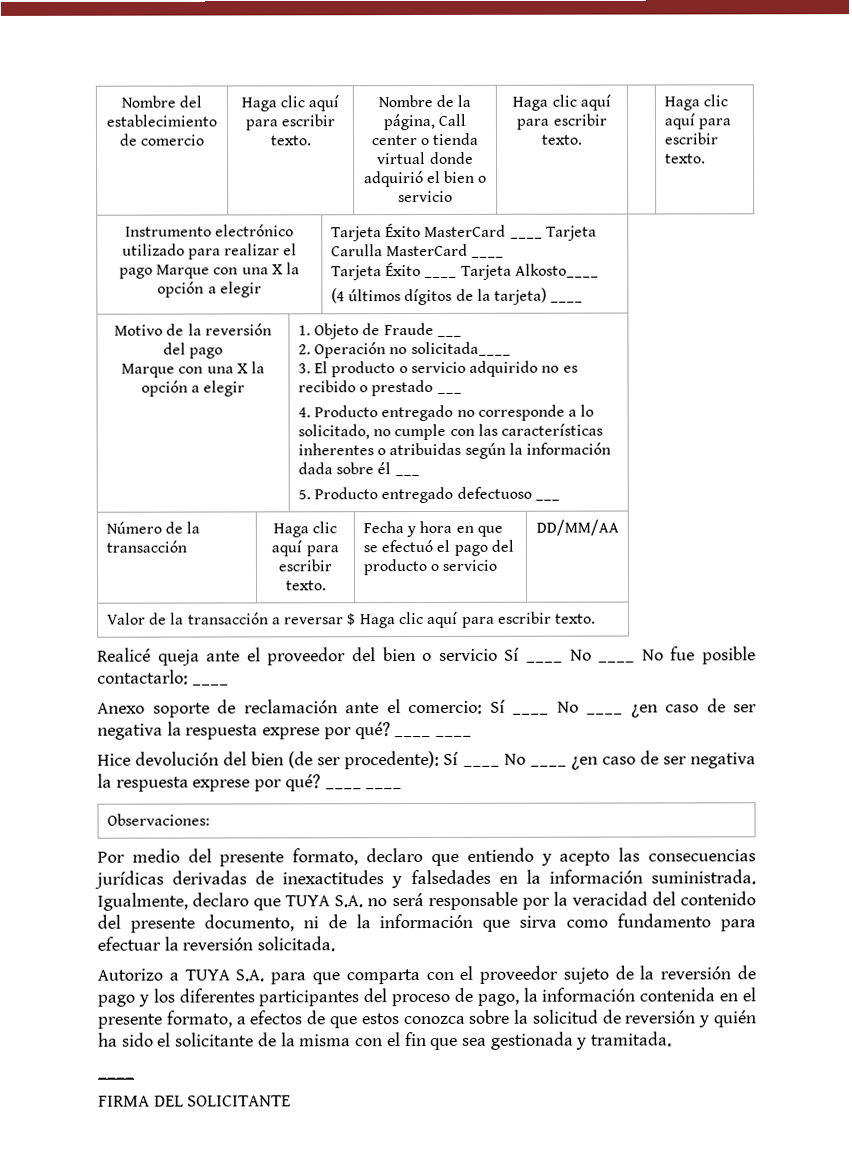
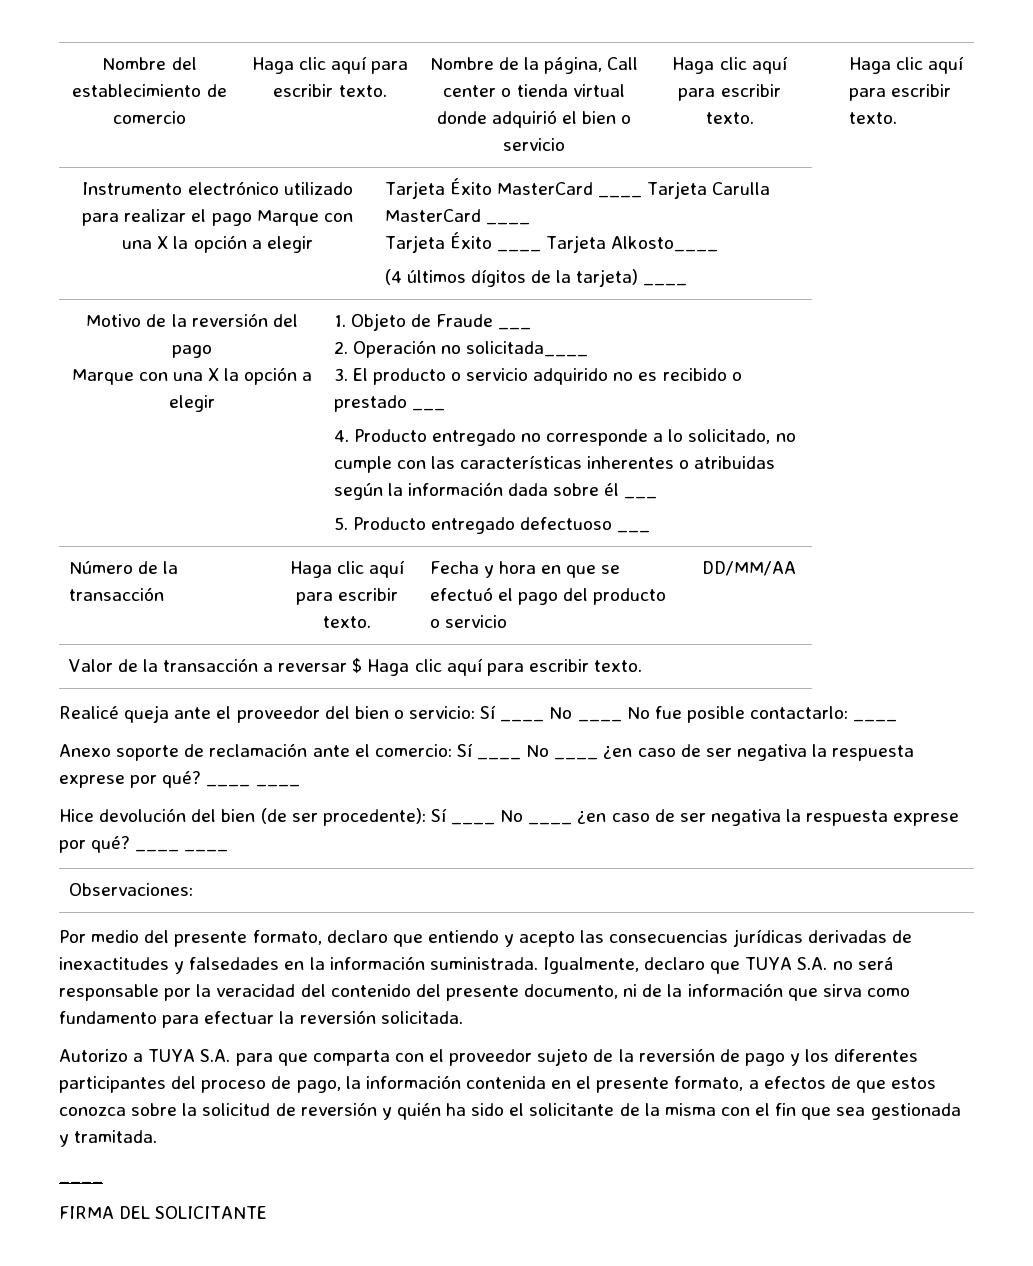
[438,648,498,661] servicio -> [409,706,476,719] servicio:

